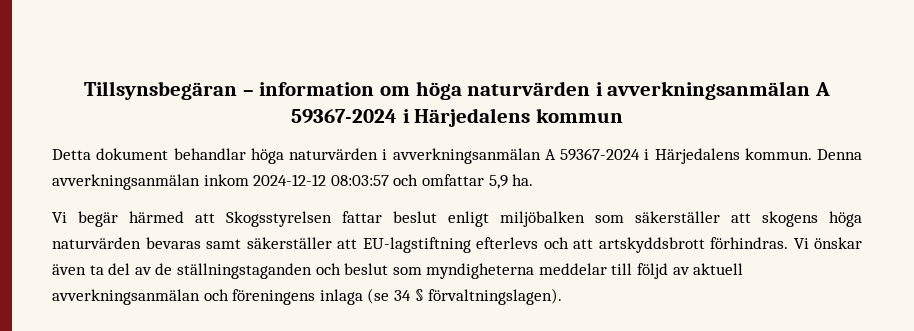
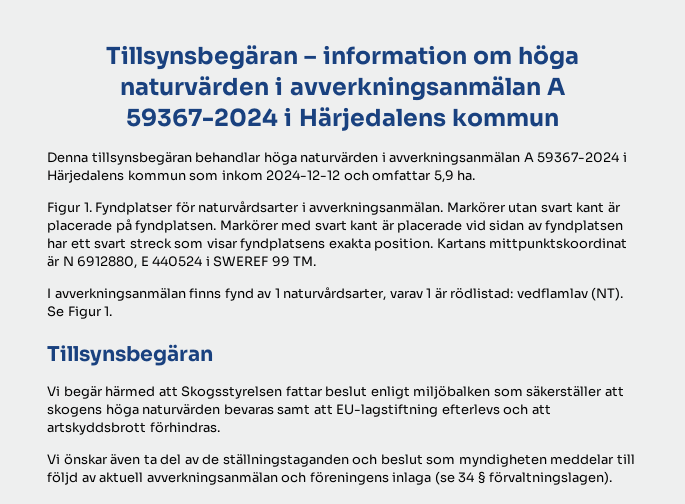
[52,148,169,160] Detta dokument -> [47,152,192,165] Denna tillsynsbegäran
[744,148,862,160] [52,174,200,190] kommun. Denna avverkningsanmälan -> [127,170,219,181] kommun som
[330,175,389,186] 08:03:57 -> (341, 175) none
(534, 180) none -> [47,201,621,215] [47,219,624,233] [47,238,628,251] [47,256,317,269] [47,287,624,301] [47,306,113,319] [47,344,213,366] // Figur 1. Fyndplatser för naturvårdsarter i avverkningsanmälan. Markörer utan svart kant är placerade på fyndplatsen. Markörer med svart kant är placerade vid sidan av fyndplatsen har ett svart streck som visar fyndplatsens exakta position. Kartans mittpunktskoordinat är N 6912880, E 440524 i SWEREF 99 TM. // I avverkningsanmälan finns fynd av 1 naturvårdsarter, varav 1 är rödlistad: vedflamlav (NT). Se Figur 1. // Tillsynsbegäran
[246,237,332,249] säkerställer -> (311, 409) none
(788, 243) none -> (220, 427) //
[426,263,535,279] myndigheterna -> [458,454,547,467] myndigheten

